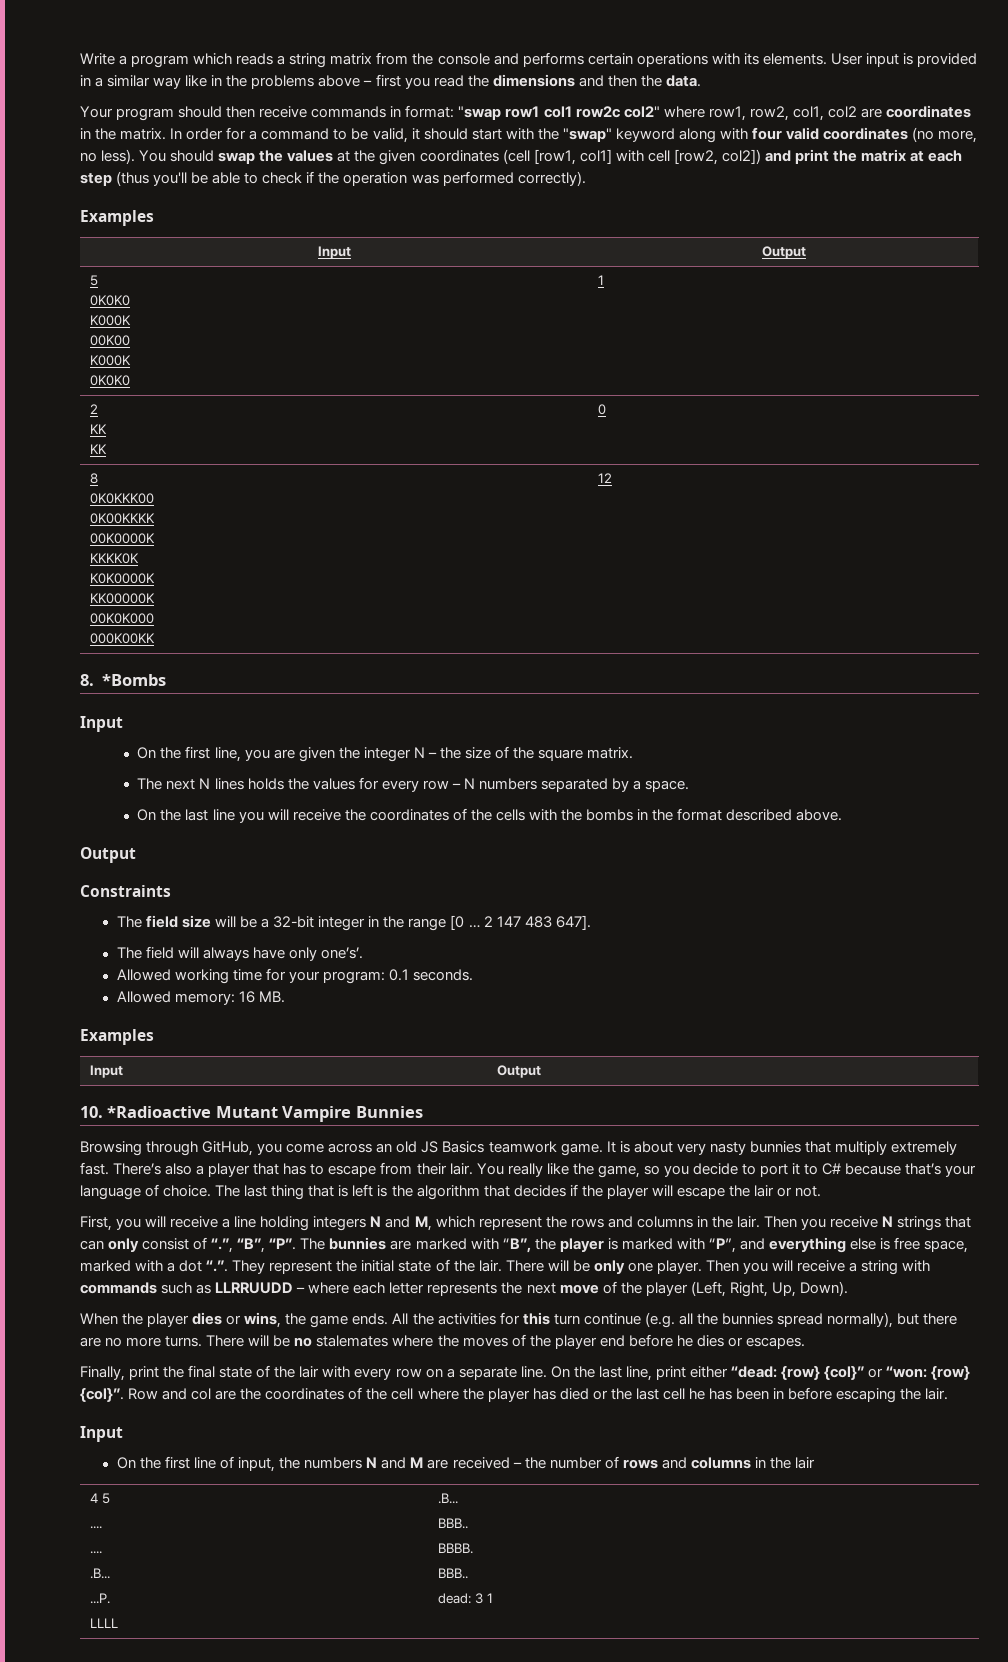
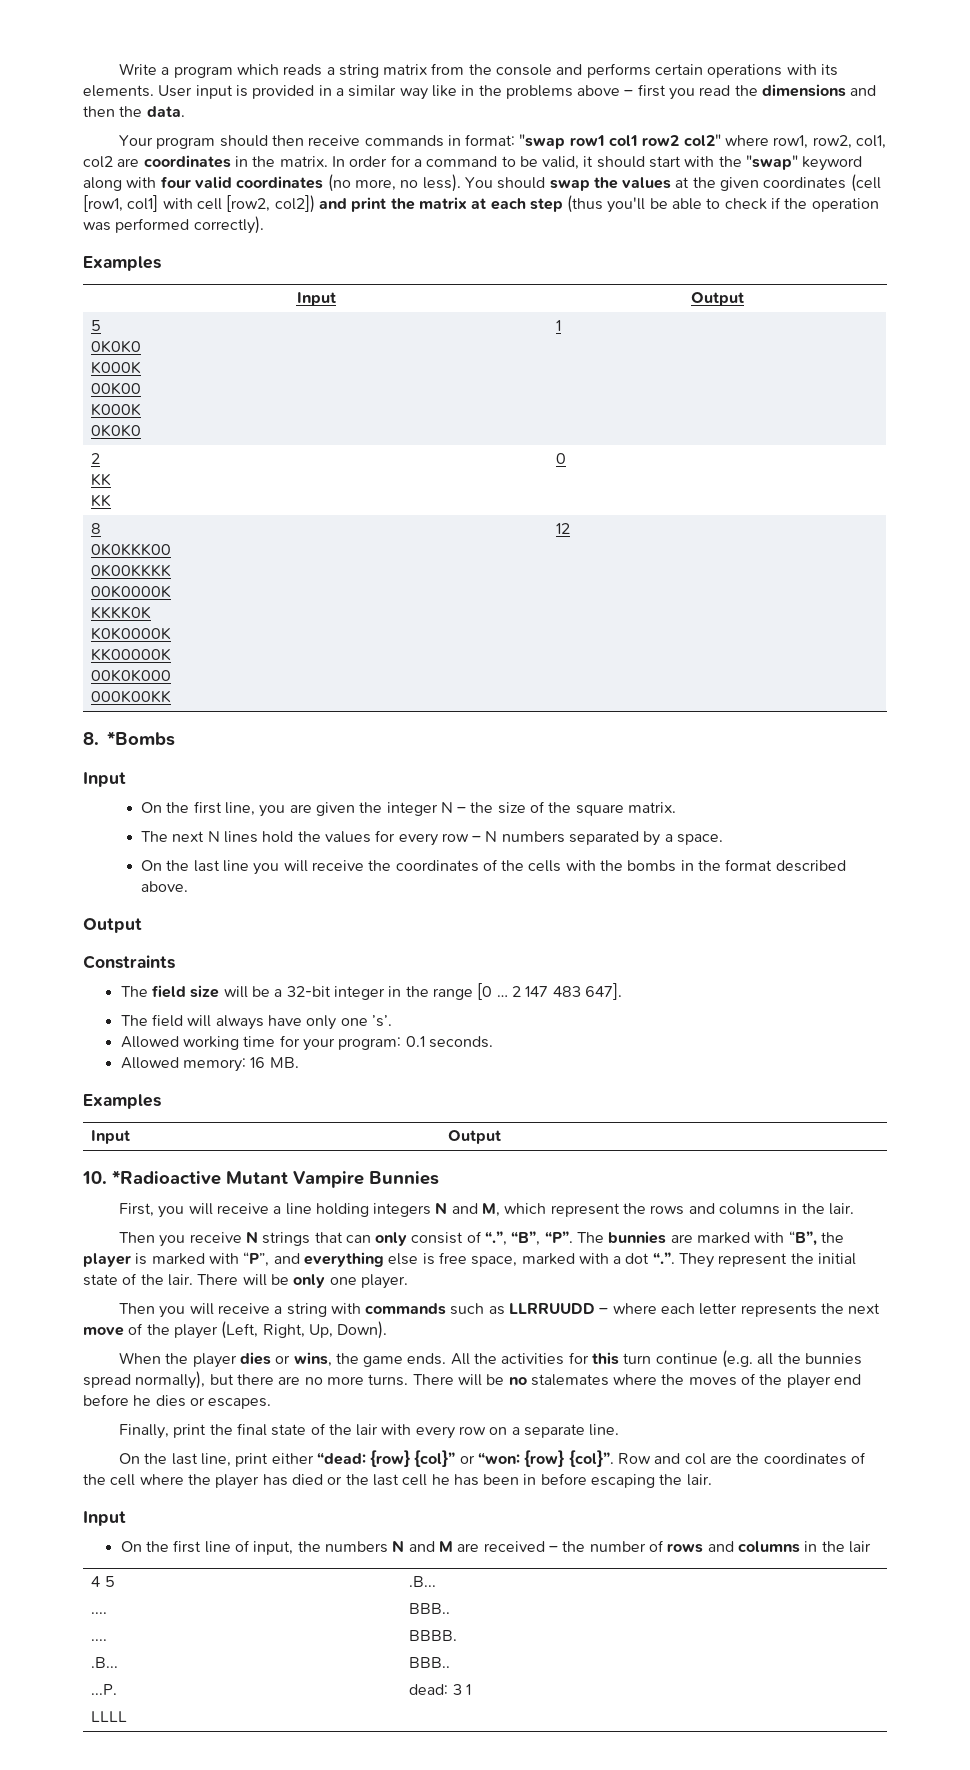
[575,106,620,118] row2c -> [642,135,680,146] row2
[247,778,284,790] holds -> [262,831,294,843] hold
[321,947,364,959] one’s’. -> [340,1015,393,1027] one ’s’.
[80,1141,957,1156] [80,1162,977,1178] [80,1184,822,1200] // Browsing through GitHub, you come across an old JS Basics teamwork game. It is about very nasty bunnies that multiply extremely fast. There’s also a player that has to escape from their lair. You really like the game, so you decide to port it to C# because that’s your language of choice. The last thing that is left is the algorithm that decides if the player will escape the lair or not. -> (439, 1178) none
(760, 1222) none -> (854, 1209) //
(702, 1267) none -> (408, 1281) //
(547, 1372) none -> (620, 1430) //

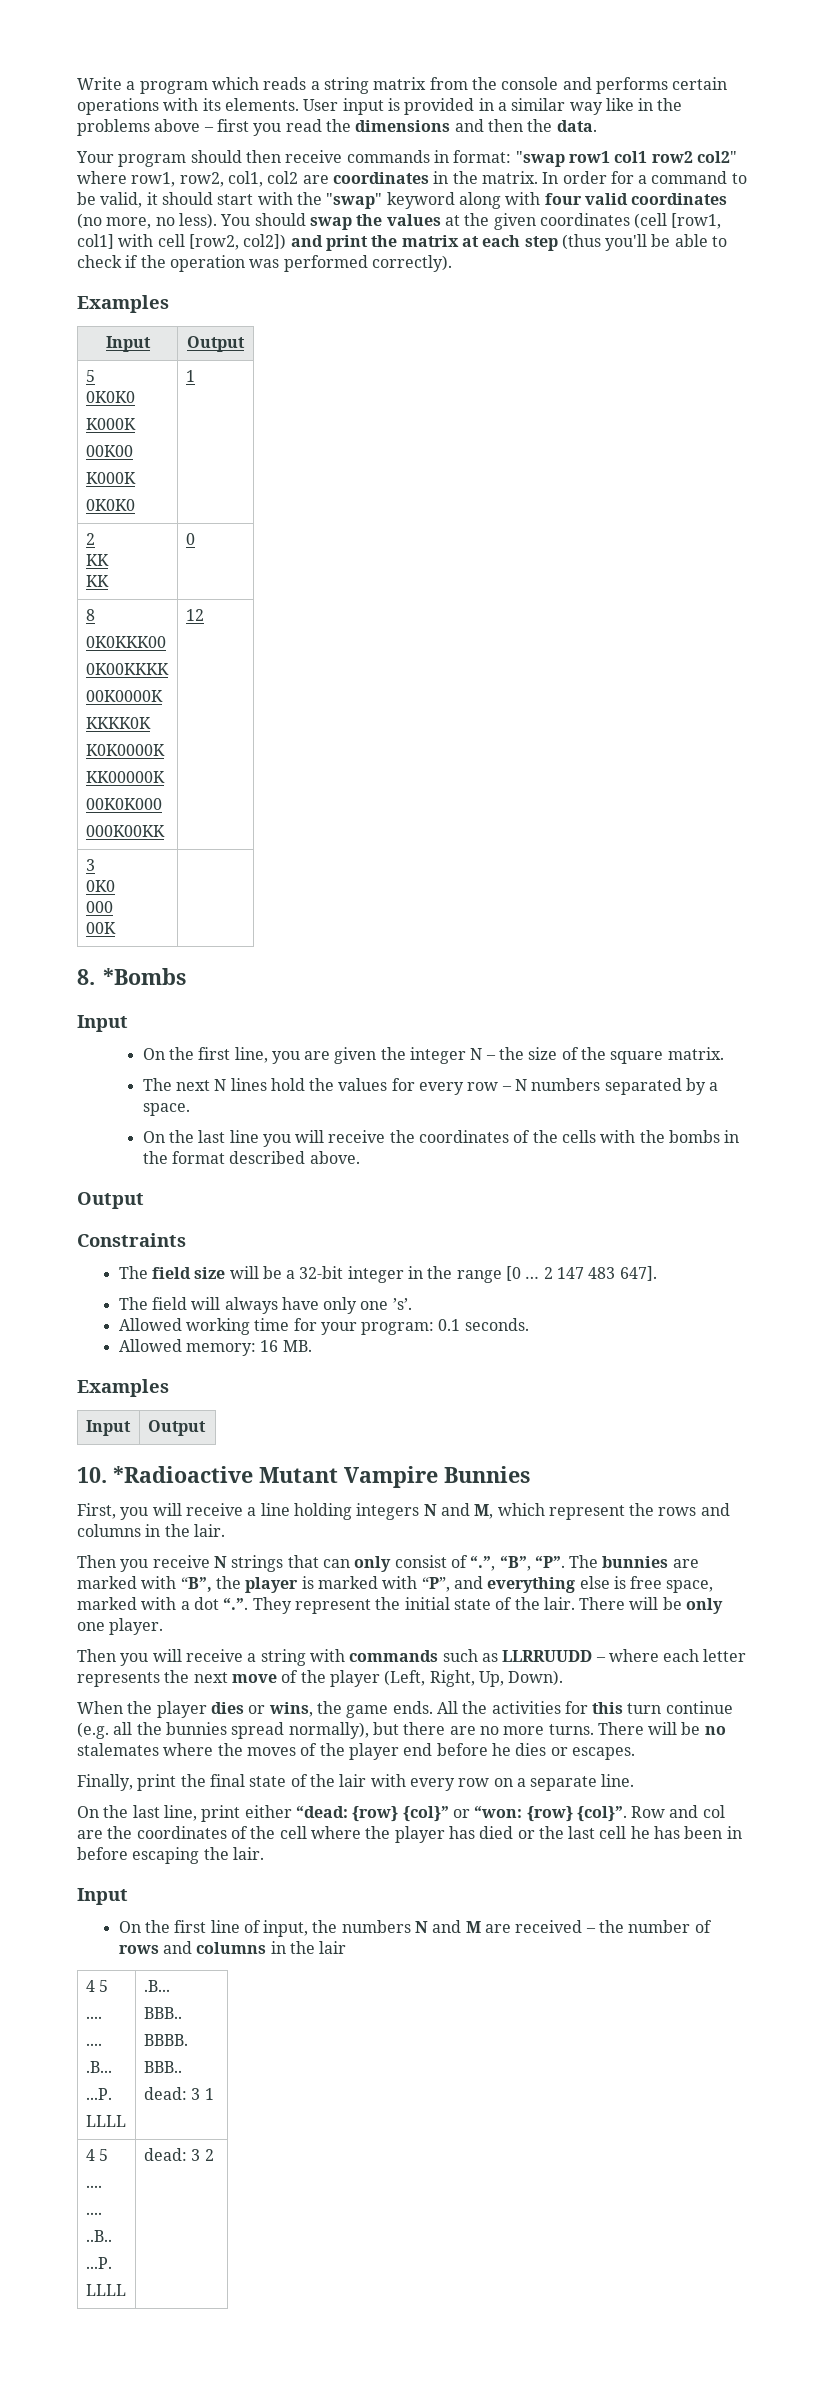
(571, 528) none -> [85,859,95,871] [85,880,115,892] [85,901,113,913] [85,922,116,934] // 3 // 0K0 // 000 // 00K |
(472, 1689) none -> [85,2149,109,2161] [85,2185,102,2188] [85,2212,102,2215] [85,2230,112,2242] [85,2257,112,2269] [85,2284,126,2296] [143,2148,214,2161] // 4 5 // .... // .... // ..B.. // ...P. // LLLL | dead: 3 2

